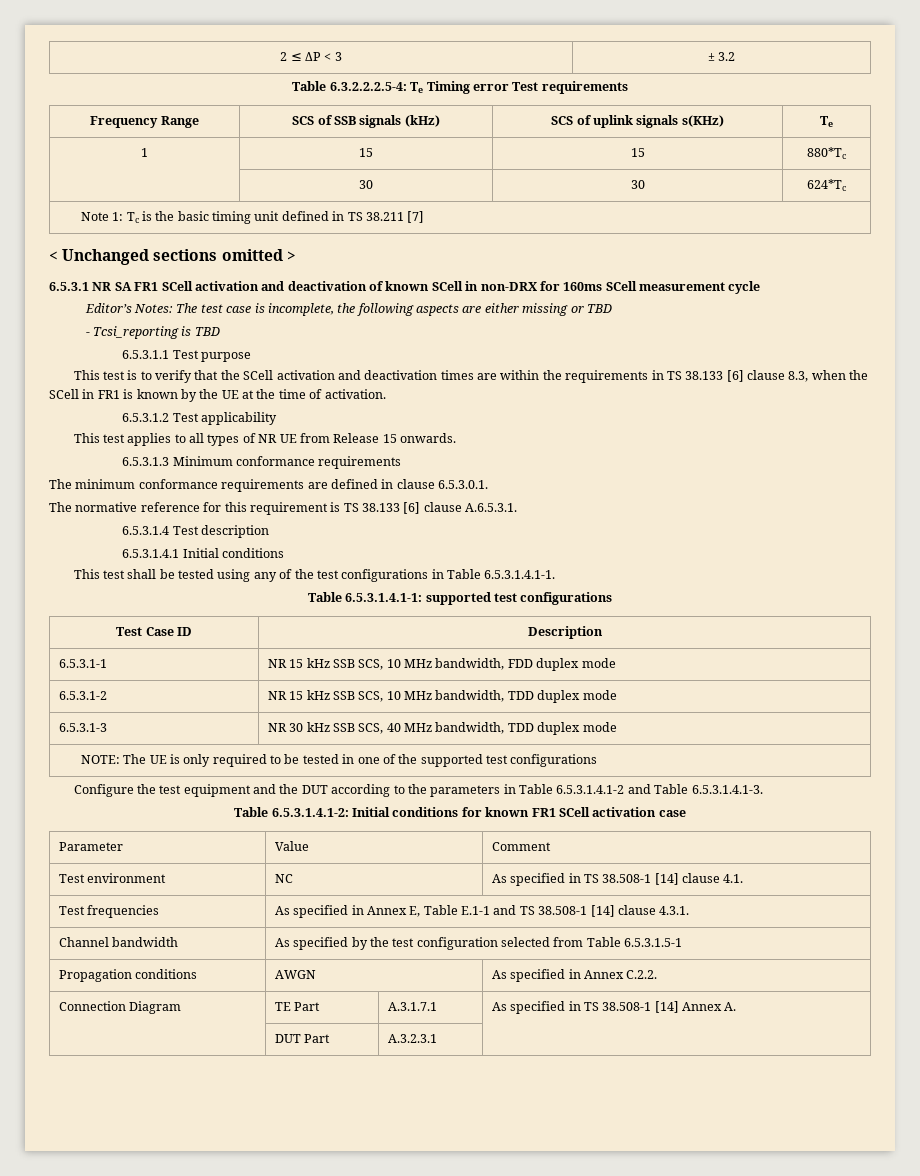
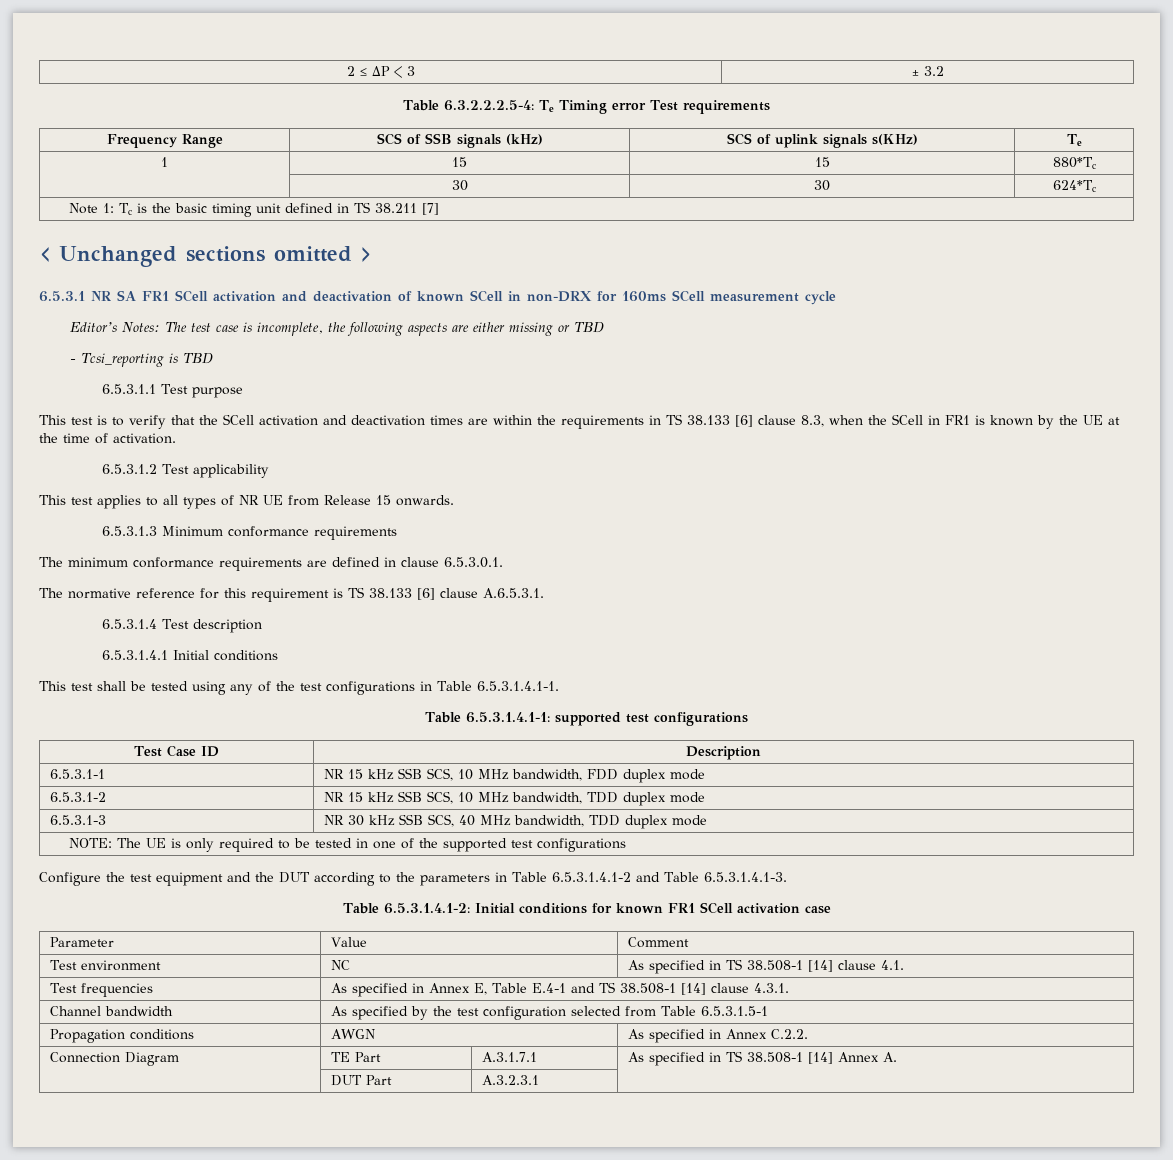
[461,906,491,915] E.1-1 -> [531,983,566,993] E.4-1

